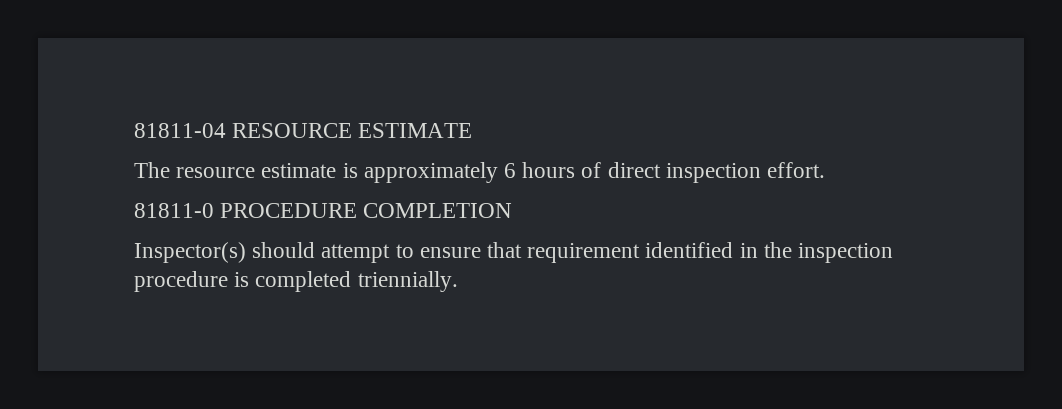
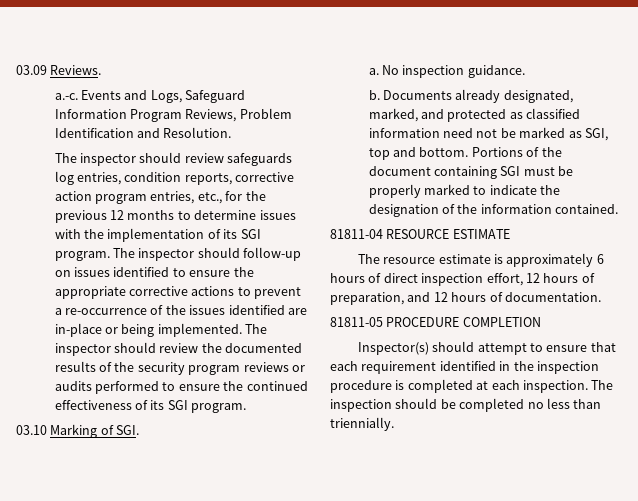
(134, 130) none -> [16,65,102,75] [54,90,246,103] [54,108,292,122] [54,127,232,138] [54,152,293,166] [54,171,295,185] [54,191,266,204] [54,210,296,223] [54,228,261,242] [54,247,302,261] [54,267,254,277] [54,286,302,299] [54,305,307,315] [54,323,268,337] [54,342,303,356] [54,361,305,375] [54,381,308,394] [54,400,247,413] [16,424,140,438] [368,65,525,78] [368,89,573,103] [368,108,581,122] [368,127,608,141] [368,147,562,160] [368,166,574,179] [368,184,561,198] [368,204,619,217] 03.09 Reviews. // a.-c. Events and Logs, Safeguard Information Program Reviews, Problem Identification and Resolution. // The inspector should review safeguards log entries, condition reports, corrective action program entries, etc., for the previous 12 months to determine issues with the implementation of its SGI program. The inspector should follow-up on issues identified to ensure the appropriate corrective actions to prevent a re-occurrence of the issues identified are in-place or being implemented. The inspector should review the documented results of the security program reviews or audits performed to ensure the continued effectiveness of its SGI program. // 03.10 Marking of SGI. // a. No inspection guidance. // b. Documents already designated, marked, and protected as classified information need not be marked as SGI, top and bottom. Portions of the document containing SGI must be properly marked to indicate the designation of the information contained. //
[767,162,826,178] [134,203,214,218] effort. // 81811-0 -> [486,273,595,286] [330,292,601,305] [330,317,383,327] effort, 12 hours of preparation, and 12 hours of documentation. // 81811-05
(523, 250) none -> [330,361,358,371] each
(352, 281) none -> [476,380,614,393] [330,398,602,412] at each inspection. The inspection should be completed no less than

